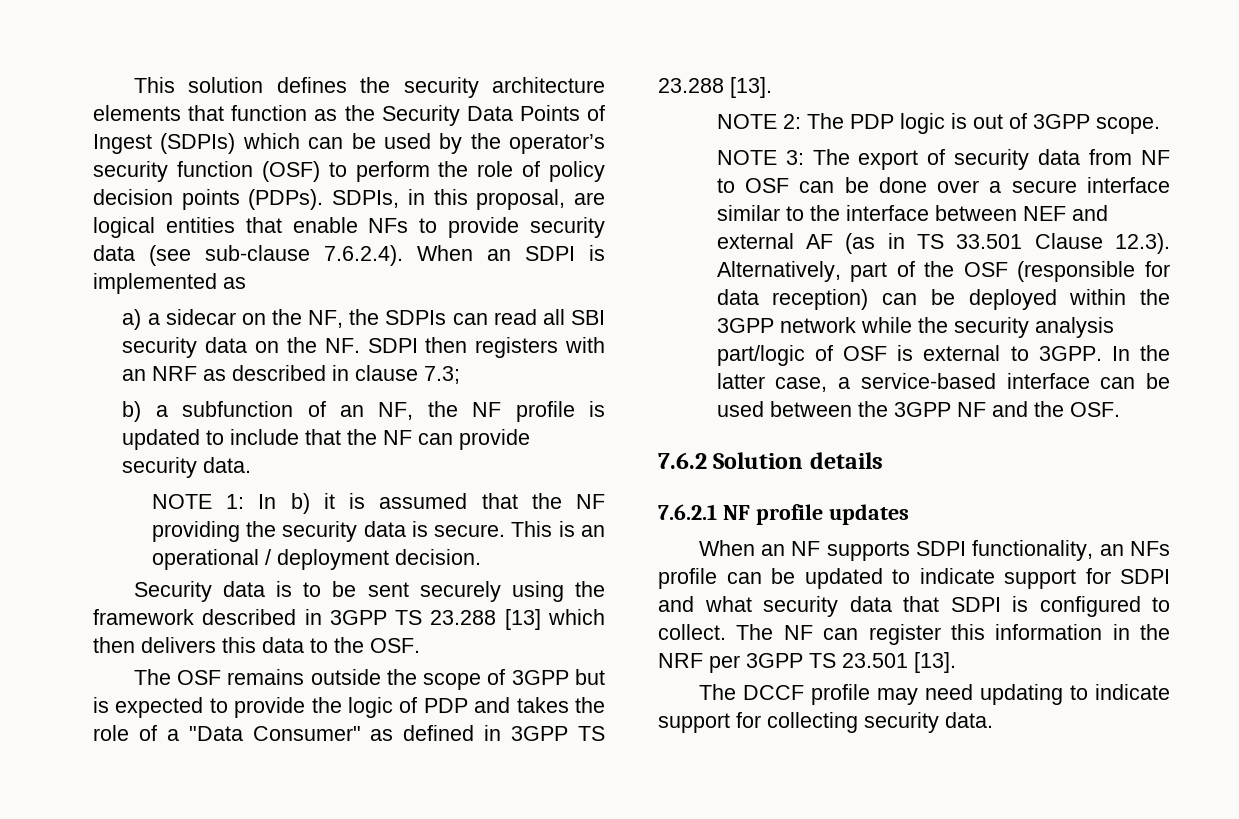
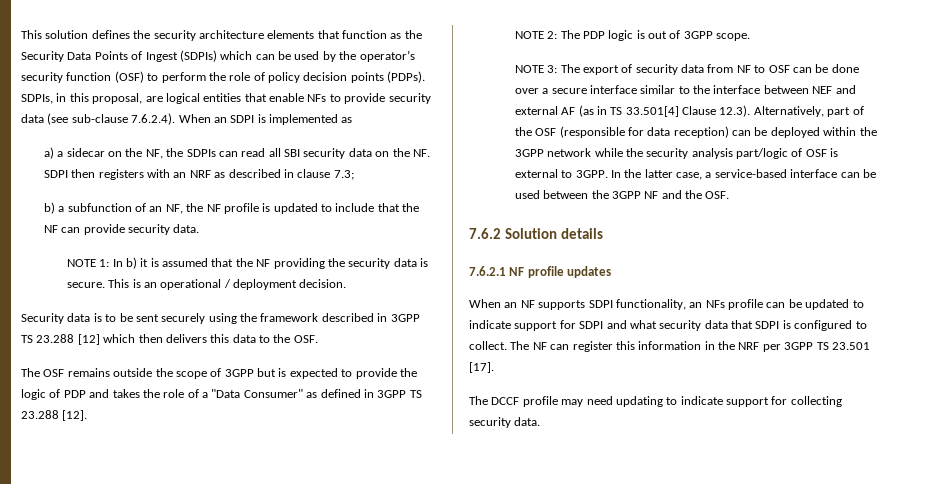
[504,609,541,630] [13] -> [77,334,100,345] [12]
[730,77,772,98] [13]. -> [62,410,88,421] [12].
[956,234,1023,249] 33.501 -> [625,106,679,117] 33.501[4]
[914,652,956,673] [13]. -> [469,362,494,373] [17].

